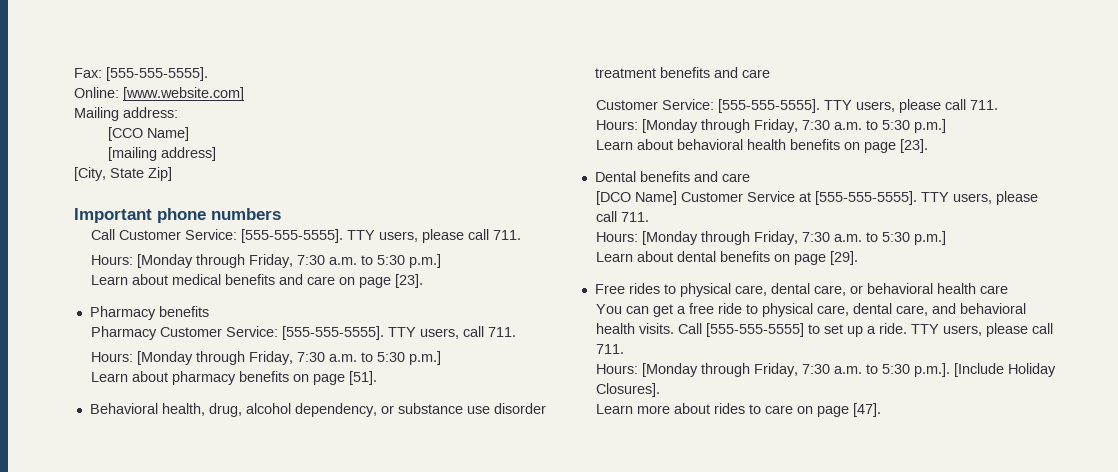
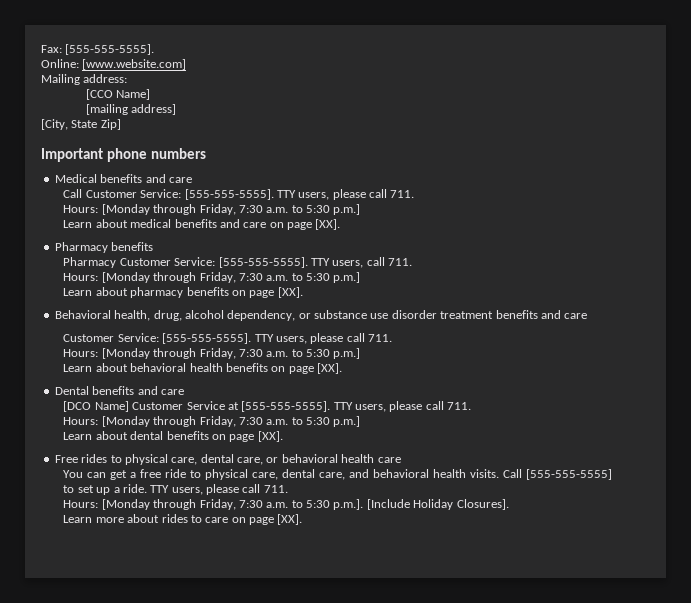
(281, 214) none -> [54,174,192,183] // Medical benefits and care
[395,274,424,288] [23]. -> [315,219,341,230] [XX].
[349,371,378,385] [51]. -> [277,287,303,298] [XX].
[900,139,929,153] [23]. -> [317,363,343,374] [XX].
[830,251,859,265] [29]. -> [257,431,283,442] [XX].
[853,403,882,417] [47]. -> [277,514,303,525] [XX].

